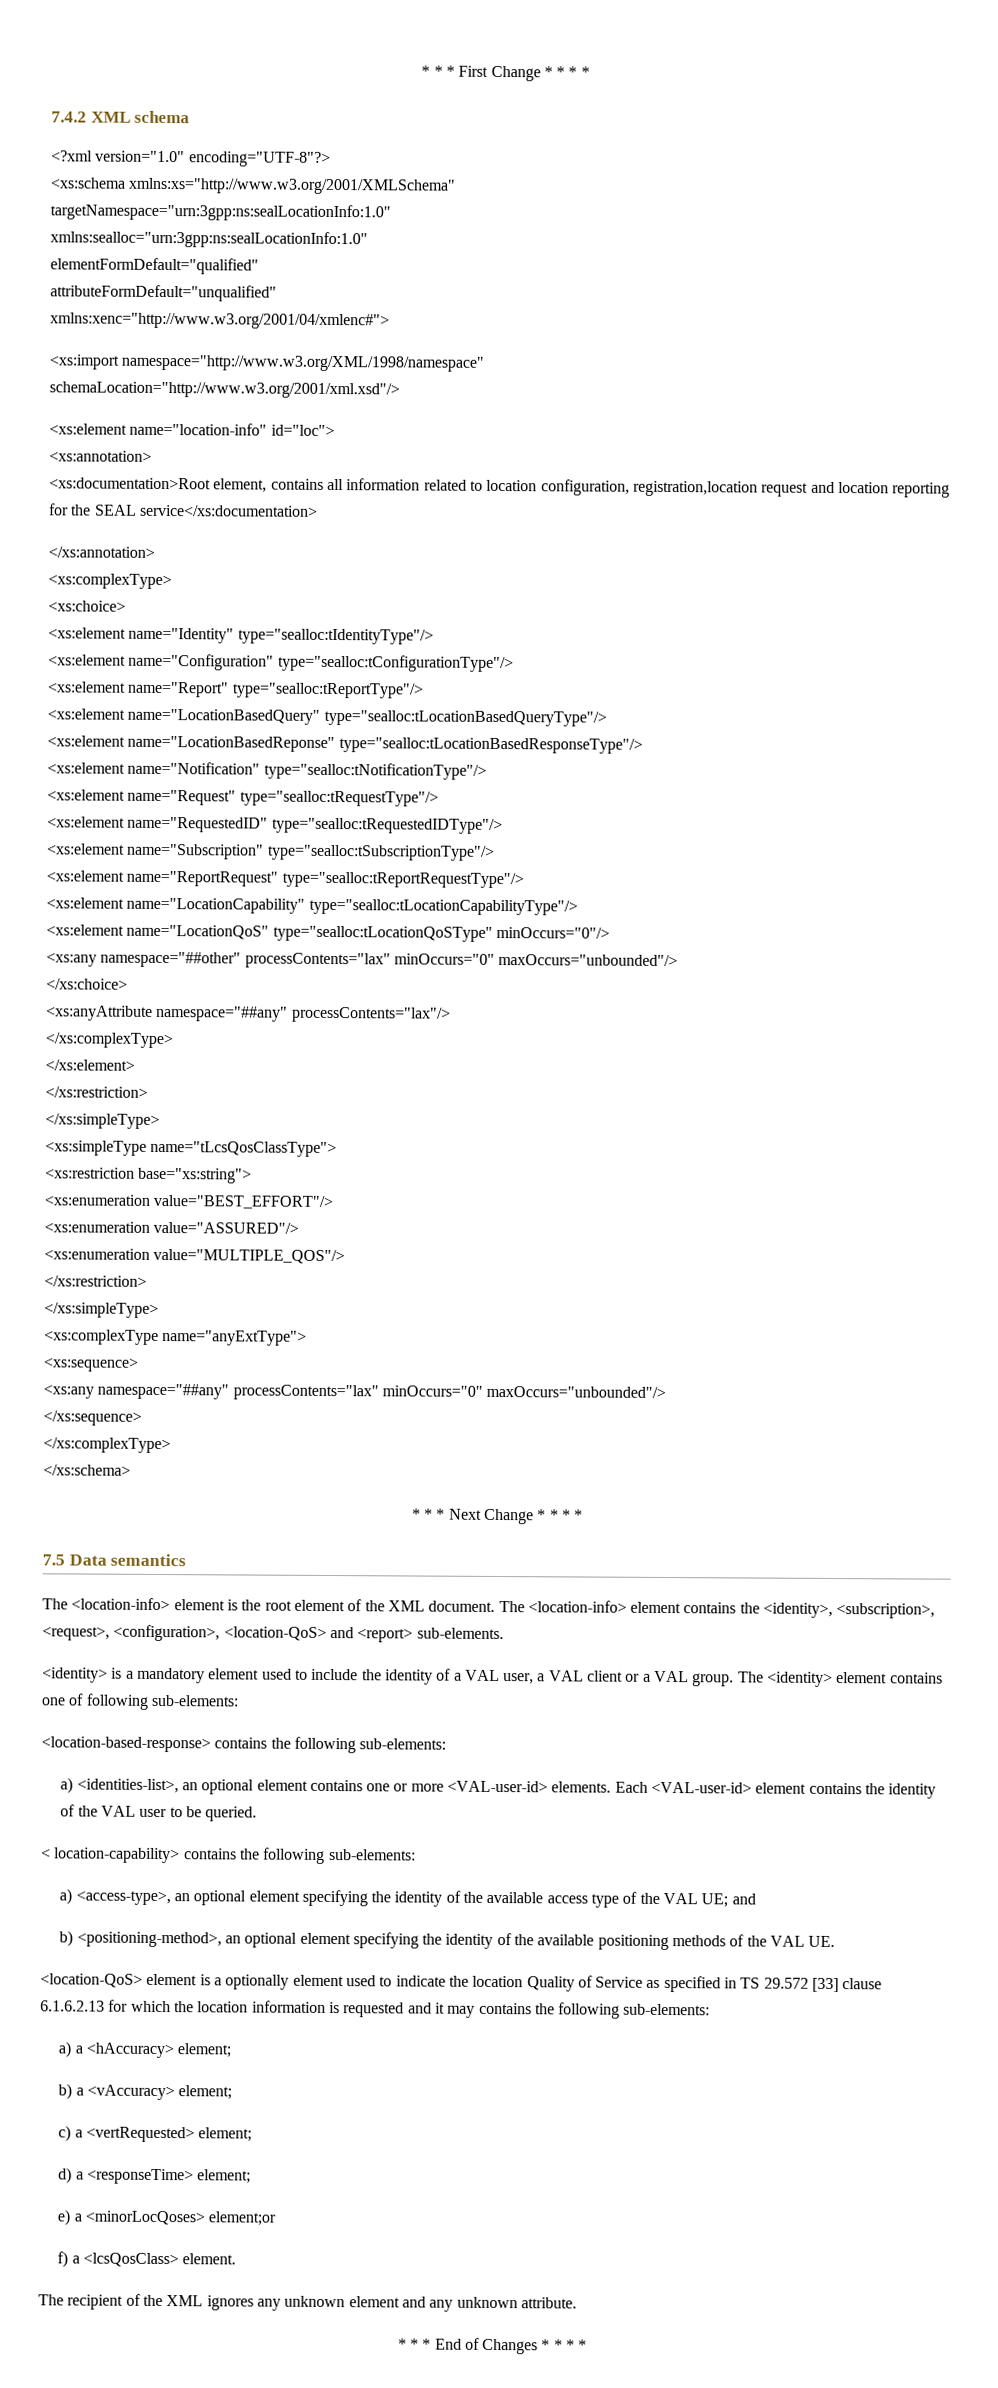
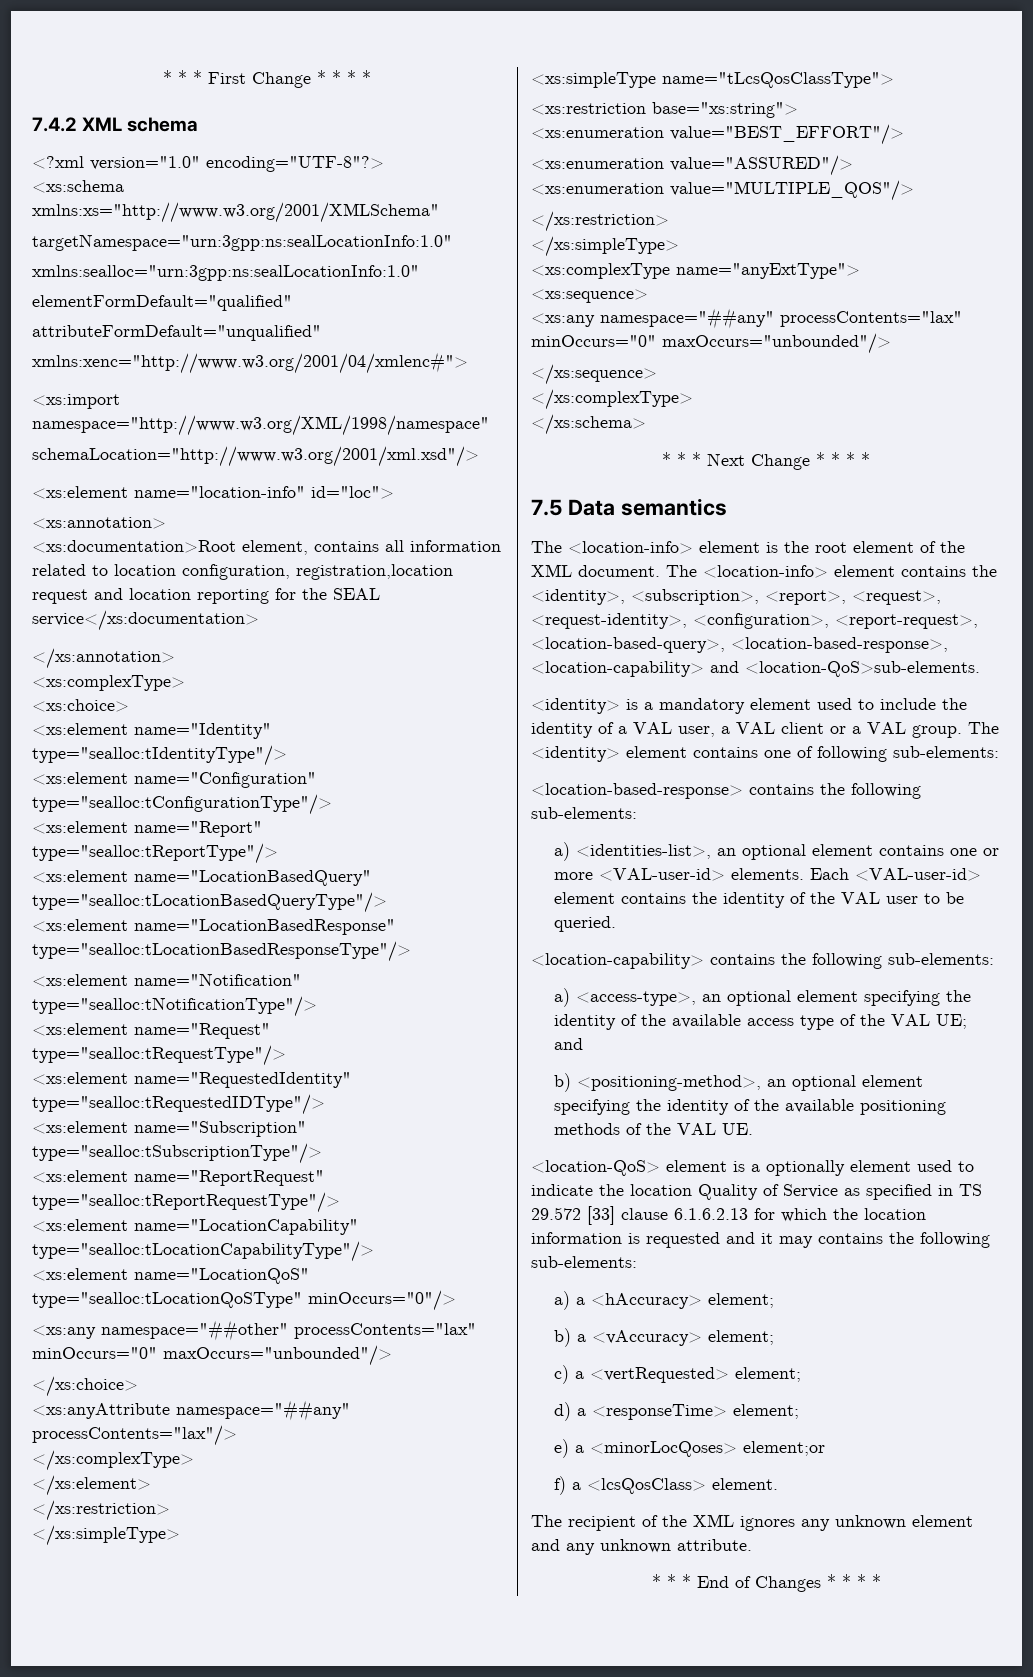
[127,735,336,753] name="LocationBasedReponse" -> [134,919,395,935] name="LocationBasedResponse"
[127,816,269,833] name="RequestedID" -> [134,1072,351,1088] name="RequestedIdentity"
[42,1624,504,1643] <request>, <configuration>, <location-QoS> and <report> sub-elements. -> [765,590,941,605] [531,613,978,629] [531,637,948,653] [531,661,980,677] <report>, <request>, <request-identity>, <configuration>, <report-request>, <location-based-query>, <location-based-response>, <location-capability> and <location-QoS>sub-elements.
[41,1847,181,1864] < location-capability> -> [531,953,704,969] <location-capability>

